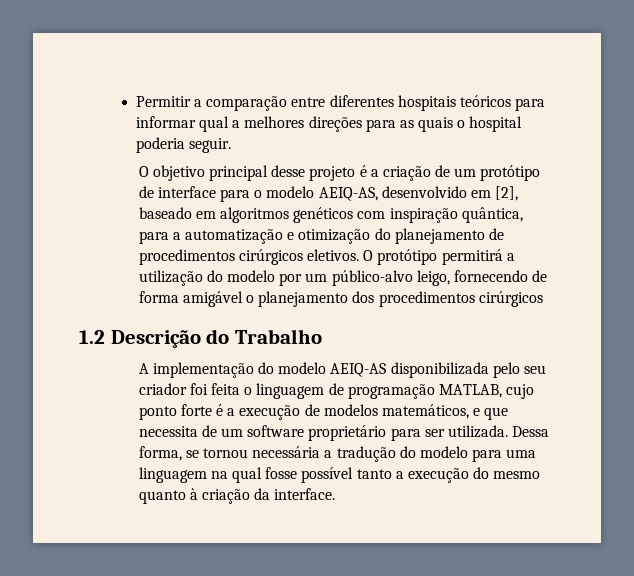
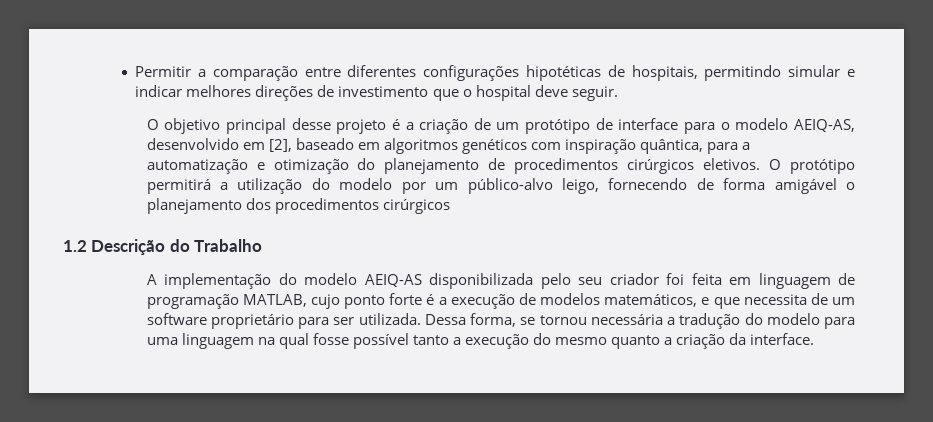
[397,95,546,111] [135,116,454,132] hospitais teóricos para informar qual a melhores direções para as quais -> [423,65,855,81] [135,85,459,101] configurações hipotéticas de hospitais, permitindo simular e indicar melhores direções de investimento que
[135,137,185,153] poderia -> [534,85,568,97] deve
[244,387,253,395] o -> [729,277,752,285] em
[189,488,198,500] à -> [664,337,673,345] a

